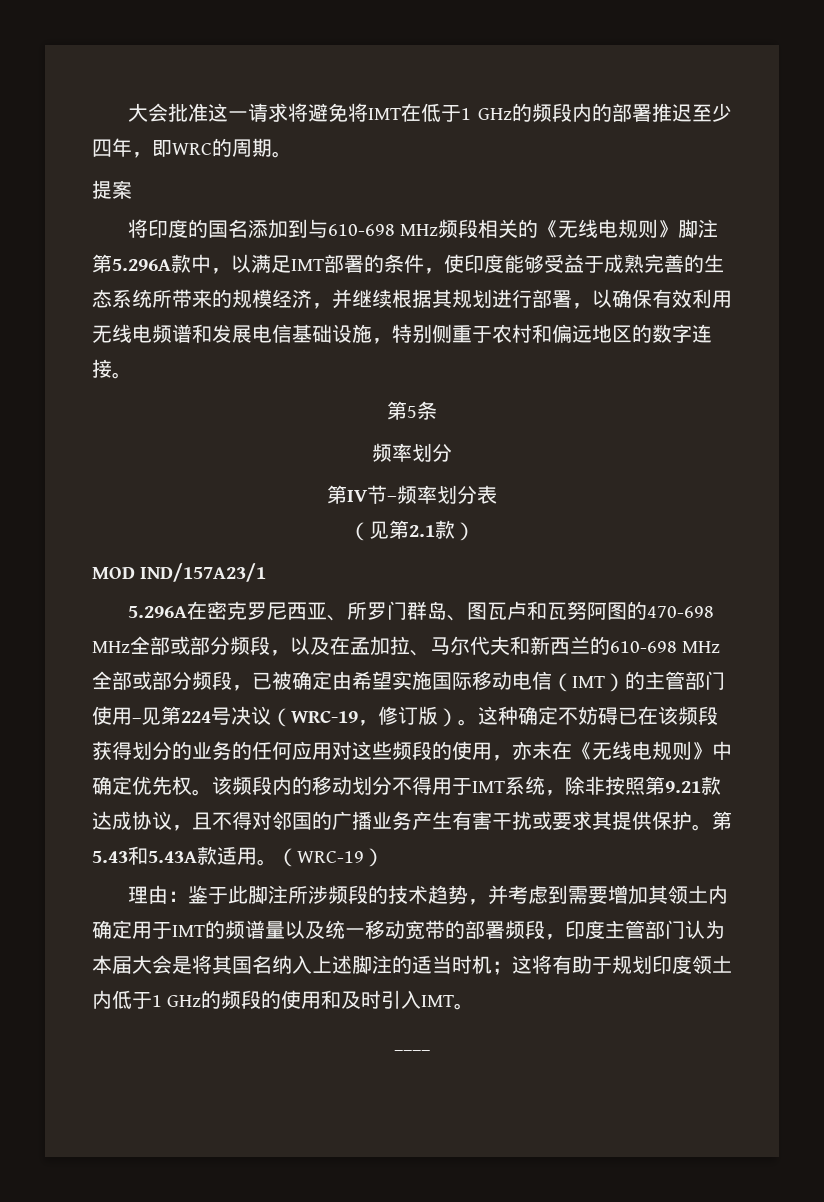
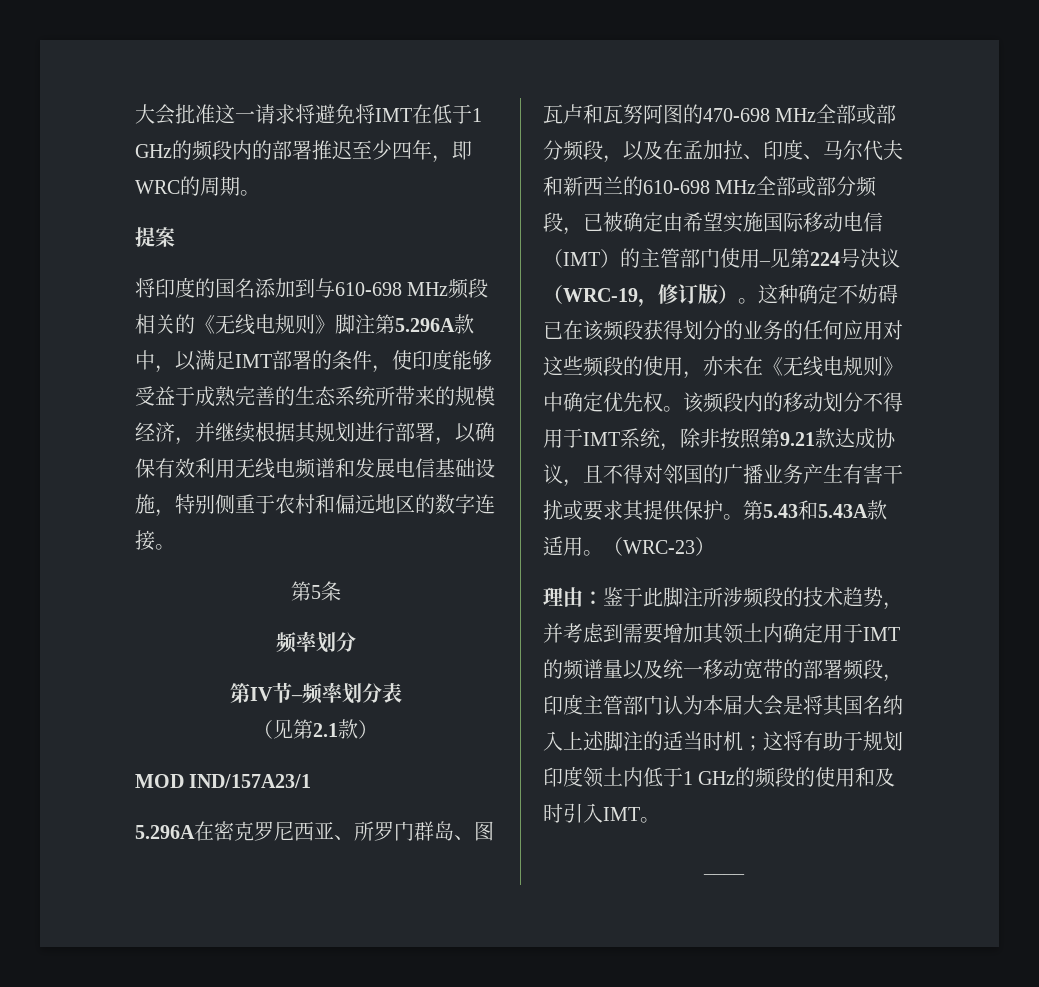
(430, 653) none -> [763,139,823,160] 印度、
[297,851,364,863] WRC-19 -> [623,540,695,554] WRC-23

